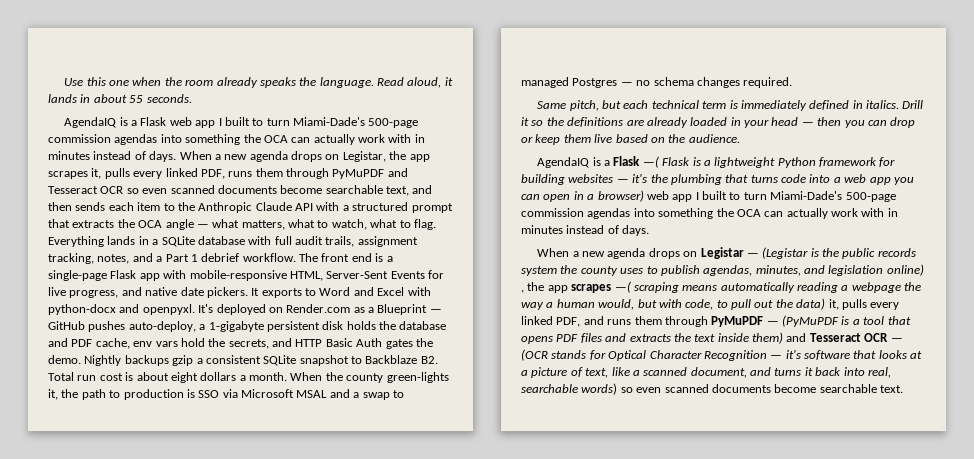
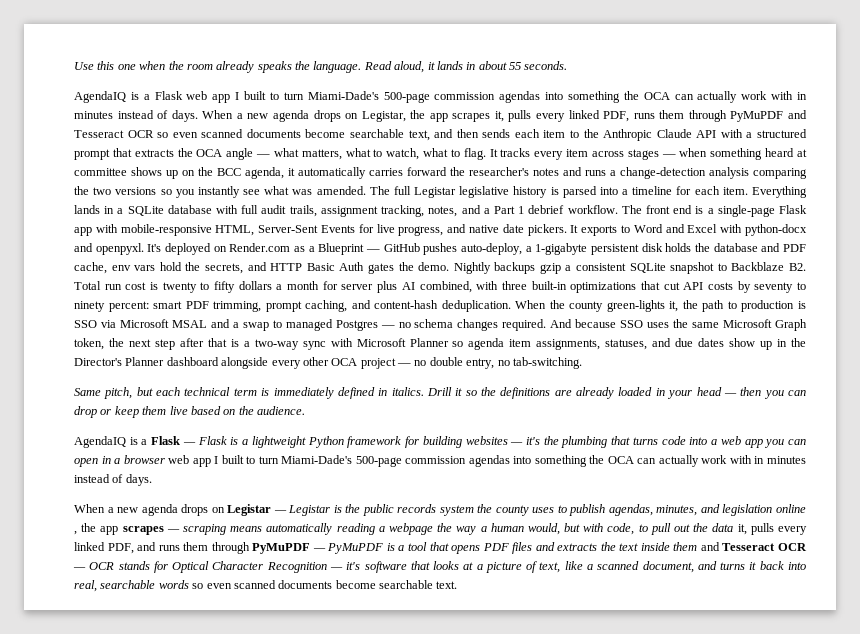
(436, 224) none -> [489,148,807,160] [74,167,807,179] [74,186,748,198] It tracks every item across stages — when something heard at committee shows up on the BCC agenda, it automatically carries forward the researcher's notes and runs a change-detection analysis comparing the two versions so you instantly see what was amended. The full Legistar legislative history is parsed into a timeline for each item.
[136,372,287,383] about eight dollars a month. -> [162,281,806,293] [74,300,511,312] twenty to fifty dollars a month for server plus AI combined, with three built-in optimizations that cut API costs by seventy to ninety percent: smart PDF trimming, prompt caching, and content-hash deduplication.
(793, 82) none -> [550,319,808,331] [74,338,807,350] [74,357,582,369] And because SSO uses the same Microsoft Graph token, the next step after that is a two-way sync with Microsoft Planner so agenda item assignments, statuses, and due dates show up in the Director's Planner dashboard alongside every other OCA project — no double entry, no tab-switching.
[642,156,659,168] —( -> [182,442,196,445] —
[597,190,644,202] browser) -> [123,455,165,464] browser
[762,247,809,259] (Legistar -> [288,505,331,516] Legistar
[886,264,924,276] online) -> [776,504,807,513] online
[614,281,631,293] —( -> [166,529,180,532] —
[796,298,826,310] data) -> [712,523,734,532] data
[782,315,839,327] (PyMuPDF -> [327,543,384,554] PyMuPDF
[752,332,783,344] them) -> [673,542,698,551] them
[521,349,548,361] (OCR -> [89,562,115,570] OCR
[581,383,618,395] words) -> [158,580,189,589] words

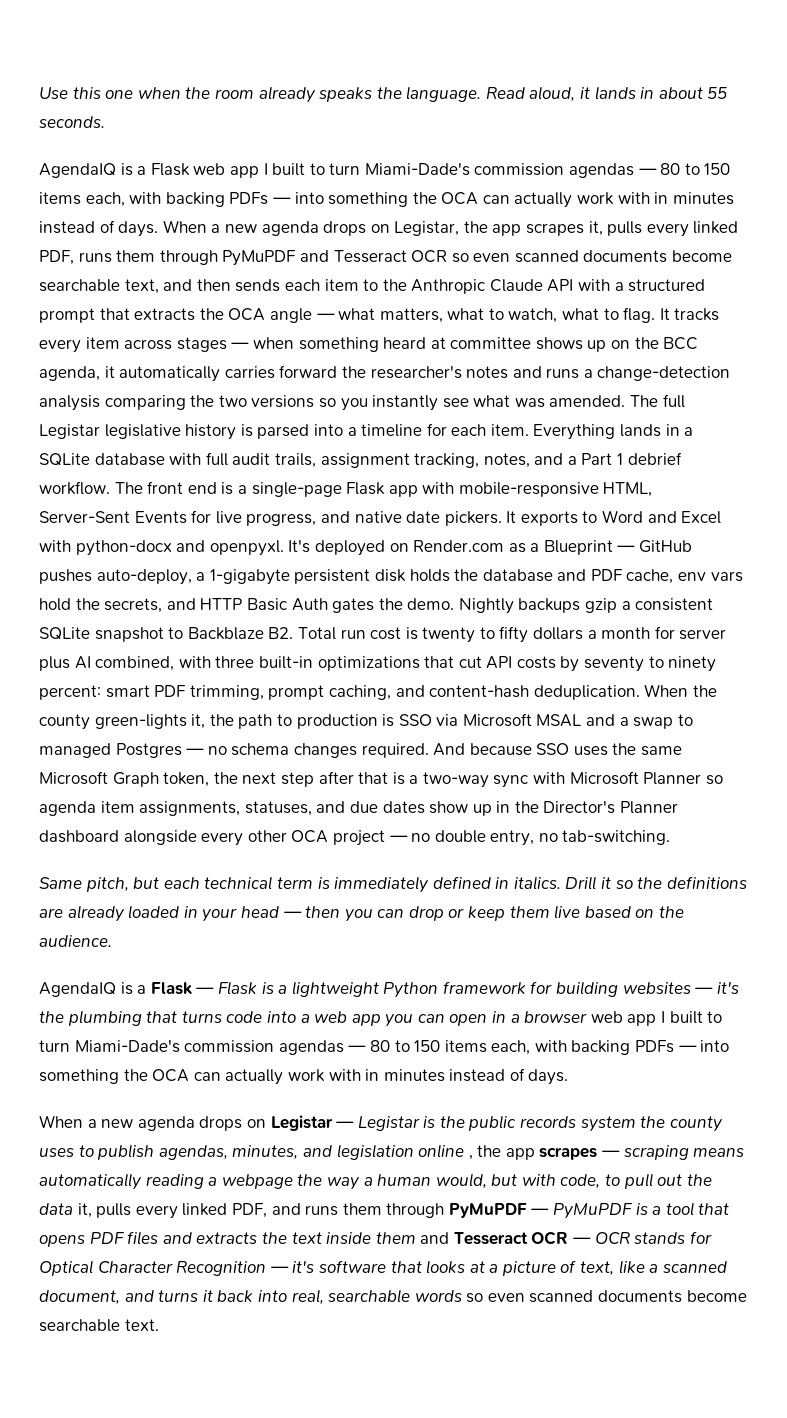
[383,91,541,103] 500-page commission agendas -> [474,163,731,178] [39,192,291,207] commission agendas — 80 to 150 items each, with backing PDFs —
[355,455,510,467] 500-page commission agendas -> [184,1040,697,1055] commission agendas — 80 to 150 items each, with backing PDFs —

